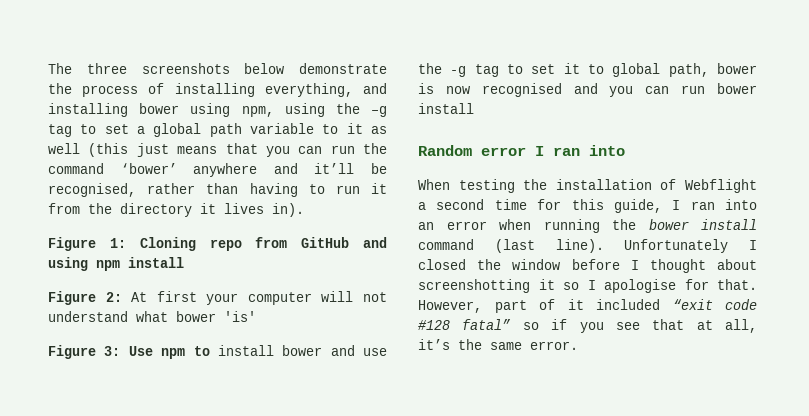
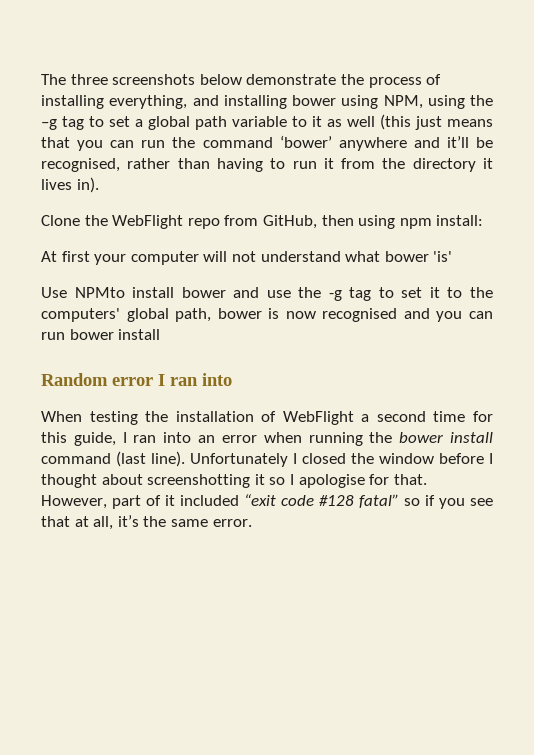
[241,106,274,117] npm, -> [383,95,423,109] NPM,
[48,237,387,251] [48,257,184,271] [48,291,122,305] Figure 1: Cloning repo from GitHub and using npm install // Figure 2: -> [41,215,484,229] Clone the WebFlight repo from GitHub, then using npm install: //
[48,345,210,359] Figure 3: Use npm to -> [41,287,125,298] Use NPMto
(604, 69) none -> [470,287,494,298] [41,308,120,322] the computers'
[685,179,757,193] Webflight -> [282,411,354,425] WebFlight

